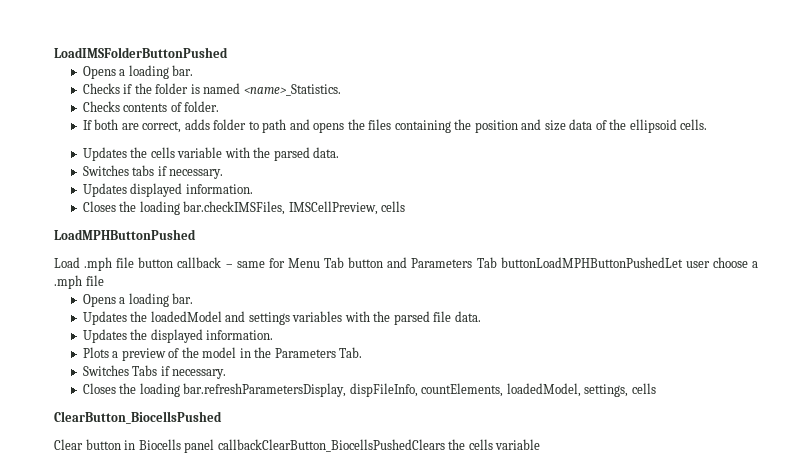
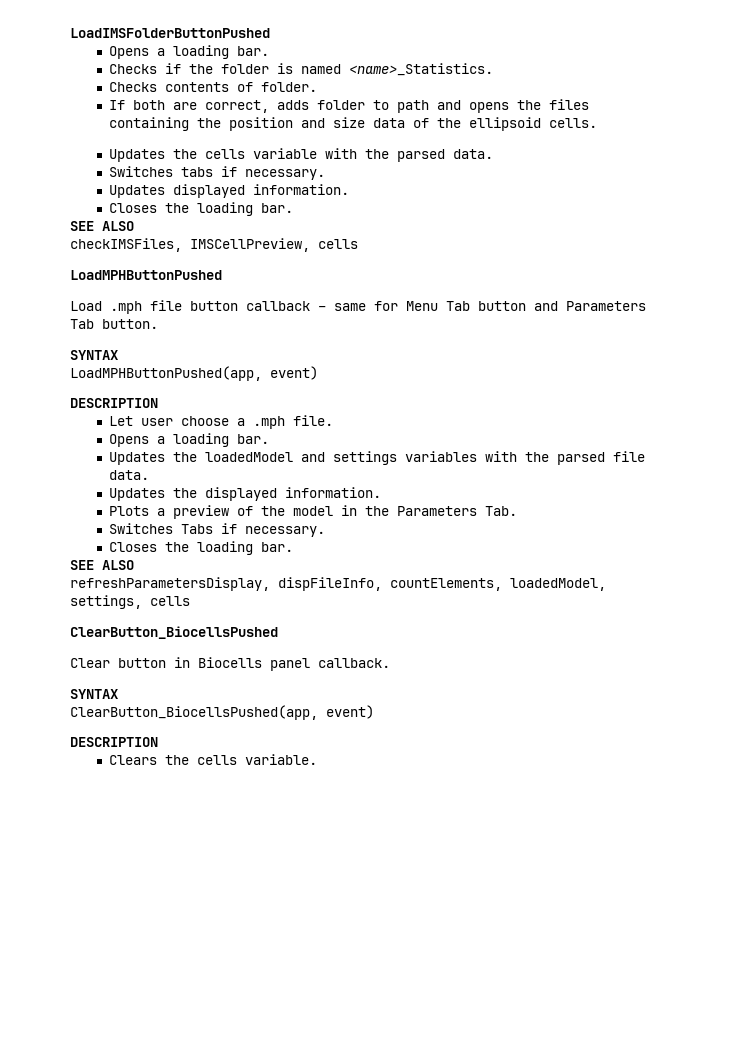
[183,201,286,215] bar.checkIMSFiles, -> [261,203,294,213] [70,221,134,231] [70,238,182,252] bar. // SEE ALSO // checkIMSFiles,
[500,257,683,268] buttonLoadMPHButtonPushedLet -> [102,319,158,329] [70,350,119,360] [70,366,318,381] [70,398,158,408] [109,416,134,426] button. // SYNTAX // LoadMPHButtonPushed(app, event) // DESCRIPTION // Let
[85,275,104,286] file -> [293,415,334,426] file.
[183,383,347,397] bar.refreshParametersDisplay, -> [261,542,294,552] [70,560,134,570] [70,577,270,591] bar. // SEE ALSO // refreshParametersDisplay,
[217,439,541,452] callbackClearButton_BiocellsPushedClears the cells variable -> [318,658,390,668] [70,689,119,699] [70,705,374,720] [70,737,158,747] [109,754,318,765] callback. // SYNTAX // ClearButton_BiocellsPushed(app, event) // DESCRIPTION // Clears the cells variable.

